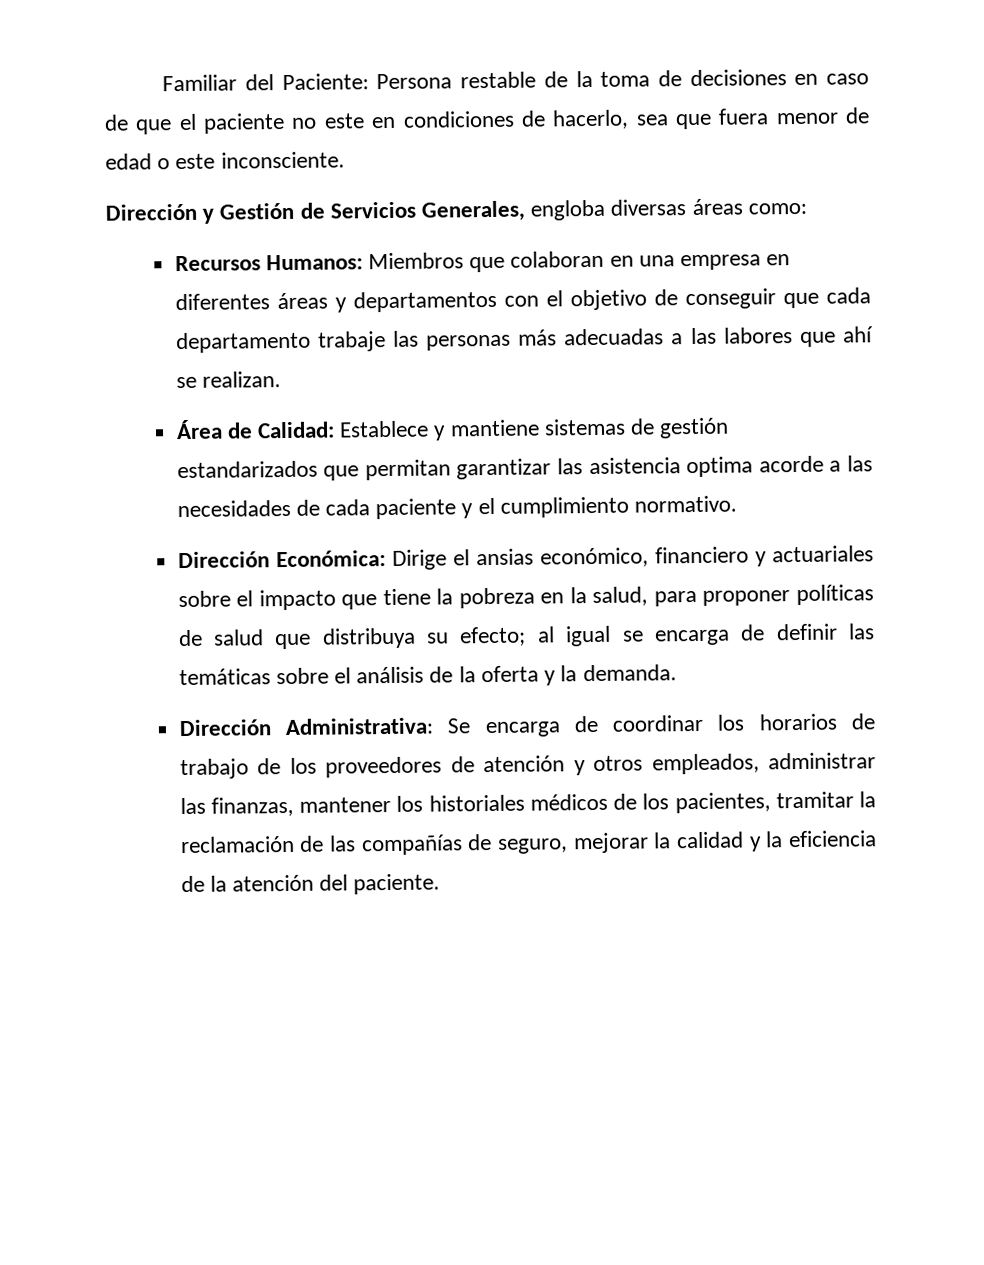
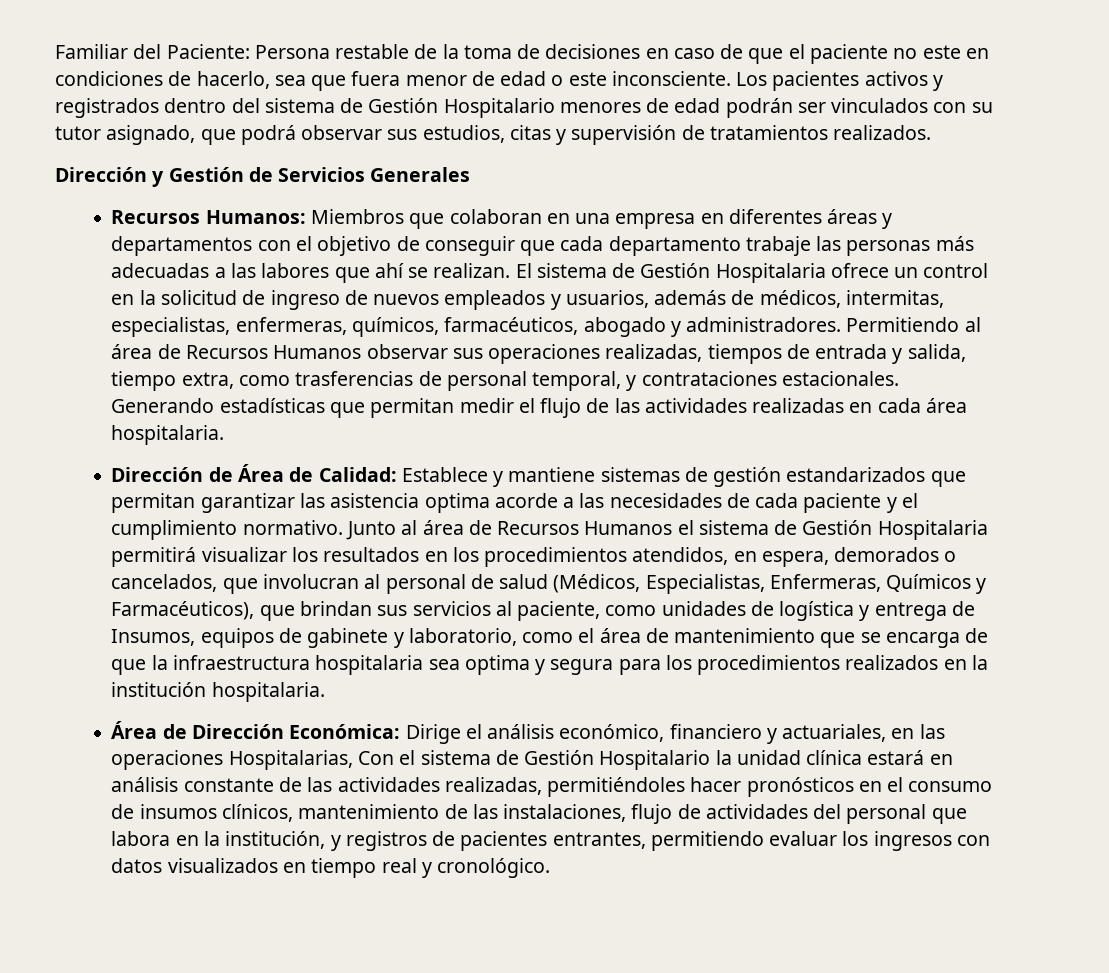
(345, 160) none -> [736,71,943,91] [55,98,993,118] [55,125,932,145] Los pacientes activos y registrados dentro del sistema de Gestión Hospitalario menores de edad podrán ser vinculados con su tutor asignado, que podrá observar sus estudios, citas y supervisión de tratamientos realizados.
[421,198,807,222] Generales, engloba diversas áreas como: -> [370,167,471,182] Generales
(281, 379) // -> [515,263,989,283] [111,290,944,310] [111,317,981,337] [111,344,966,364] [111,371,899,391] [111,398,967,418] [111,425,225,445] [111,467,233,482] El sistema de Gestión Hospitalaria ofrece un control en la solicitud de ingreso de nuevos empleados y usuarios, además de médicos, intermitas, especialistas, enfermeras, químicos, farmacéuticos, abogado y administradores. Permitiendo al área de Recursos Humanos observar sus operaciones realizadas, tiempos de entrada y salida, tiempo extra, como trasferencias de personal temporal, y contrataciones estacionales. Generando estadísticas que permitan medir el flujo de las actividades realizadas en cada área hospitalaria. // Dirección de
(738, 504) // -> [346,520,988,540] [111,547,957,567] [111,574,987,594] [111,601,975,621] [111,628,989,648] [111,655,988,675] [111,682,325,702] [111,721,187,739] Junto al área de Recursos Humanos el sistema de Gestión Hospitalaria permitirá visualizar los resultados en los procedimientos atendidos, en espera, demorados o cancelados, que involucran al personal de salud (Médicos, Especialistas, Enfermeras, Químicos y Farmacéuticos), que brindan sus servicios al paciente, como unidades de logística y entrega de Insumos, equipos de gabinete y laboratorio, como el área de mantenimiento que se encarga de que la infraestructura hospitalaria sea optima y segura para los procedimientos realizados en la institución hospitalaria. // Área de
[475,548,534,566] ansias -> [487,724,555,739] análisis
[772,545,874,563] [177,584,875,611] [177,623,876,650] [178,664,677,686] [178,713,875,738] [179,752,876,780] [179,791,876,817] [179,830,877,856] [180,873,441,895] actuariales sobre el impacto que tiene la pobreza en la salud, para proponer políticas de salud que distribuya su efecto; al igual se encarga de definir las temáticas sobre el análisis de la oferta y la demanda. // Dirección Administrativa: Se encarga de coordinar los horarios de trabajo de los proveedores de atención y otros empleados, administrar las finanzas, mantener los historiales médicos de los pacientes, tramitar la reclamación de las compañías de seguro, mejorar la calidad y la eficiencia de la atención del paciente. -> [782,724,945,742] [111,750,953,770] [111,777,993,797] [111,804,967,824] [111,831,990,851] [111,858,551,878] actuariales, en las operaciones Hospitalarias, Con el sistema de Gestión Hospitalario la unidad clínica estará en análisis constante de las actividades realizadas, permitiéndoles hacer pronósticos en el consumo de insumos clínicos, mantenimiento de las instalaciones, flujo de actividades del personal que labora en la institución, y registros de pacientes entrantes, permitiendo evaluar los ingresos con datos visualizados en tiempo real y cronológico.

